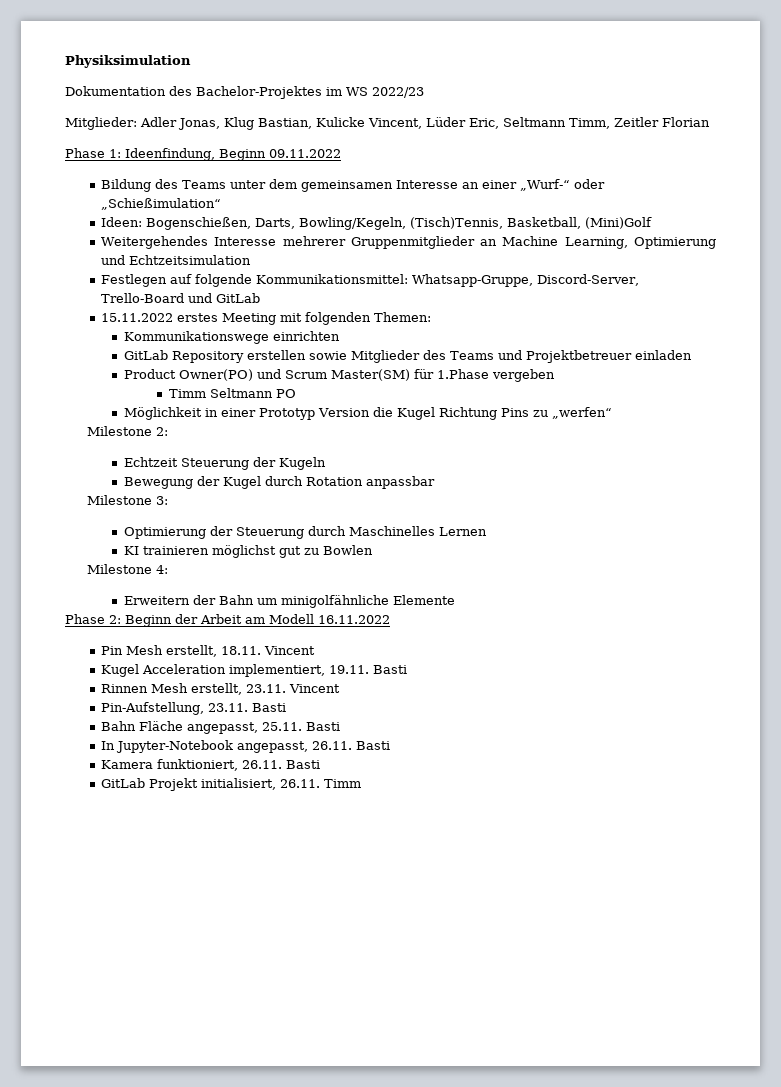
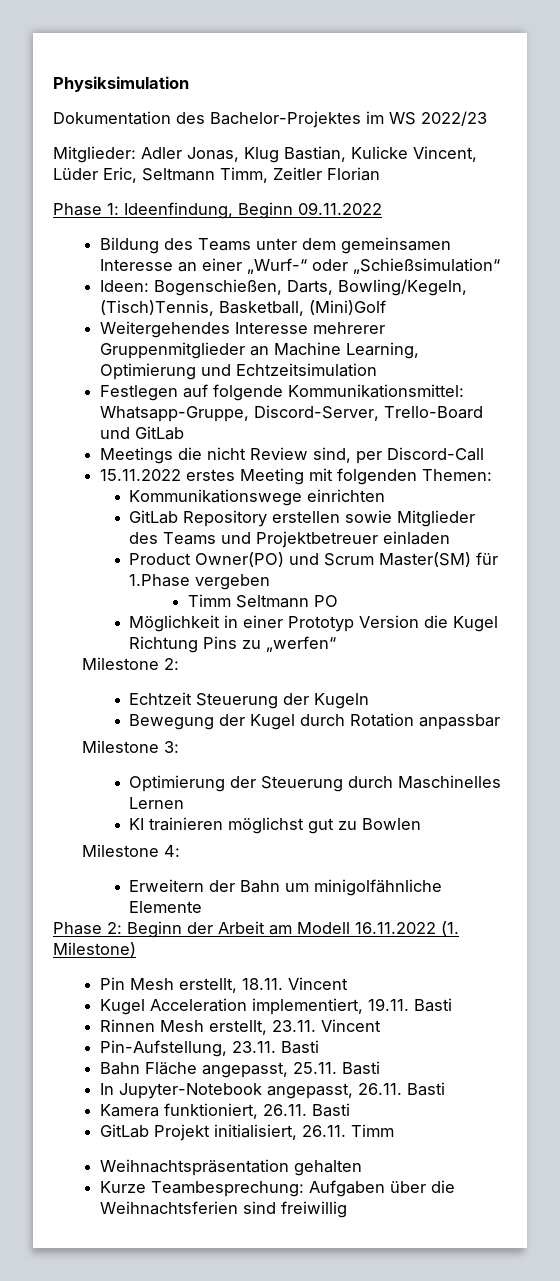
[101,198,222,210] „Schießimulation“ -> [353,258,501,274] „Schießsimulation“
(261, 298) none -> [100,447,485,464] // Meetings die nicht Review sind, per Discord-Call
(390, 619) none -> [441,921,459,936] [53,942,136,957] (1. Milestone)
(362, 783) none -> [100,1159,363,1176] [100,1180,456,1197] [100,1201,348,1218] // Weihnachtspräsentation gehalten // Kurze Teambesprechung: Aufgaben über die Weihnachtsferien sind freiwillig

